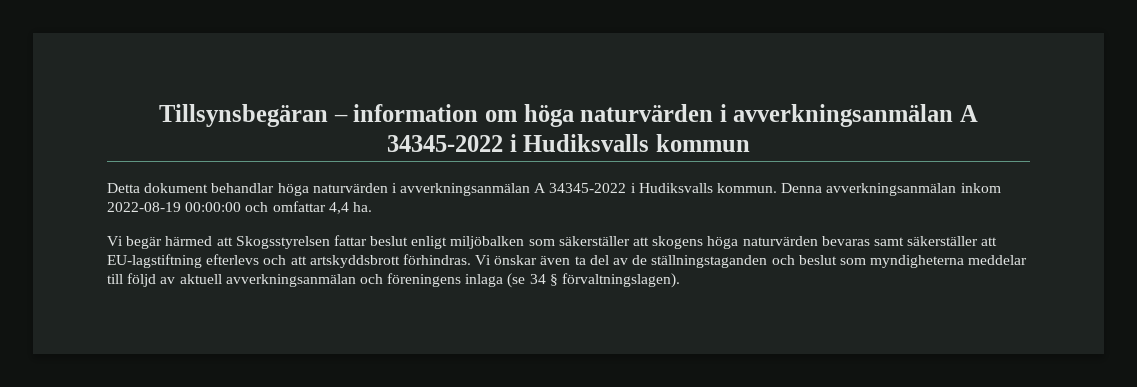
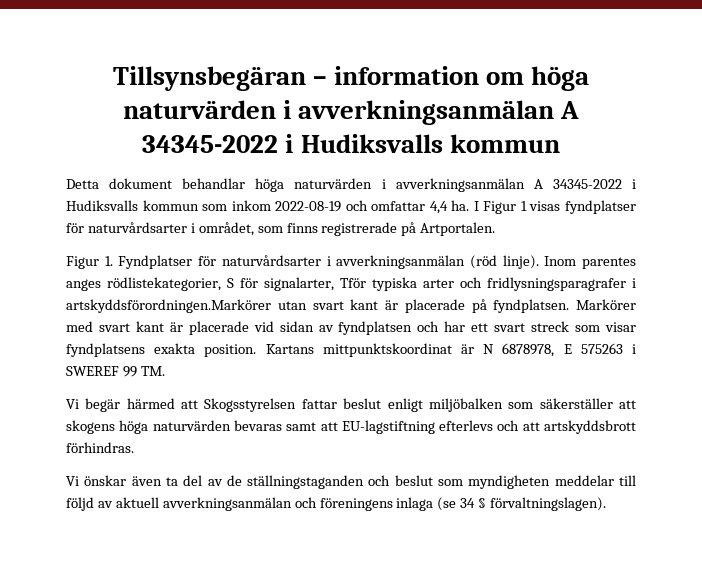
[717,183,957,196] kommun. Denna avverkningsanmälan -> [142,200,228,211] kommun som
[185,202,242,212] 00:00:00 -> (342, 206) none
(372, 207) none -> [473,200,637,214] [66,222,496,236] [66,255,636,269] [66,277,636,291] [66,299,636,313] [66,321,636,335] [66,343,636,357] [66,366,165,377] I Figur 1 visas fyndplatser för naturvårdsarter i området, som finns registrerade på Artportalen. // Figur 1. Fyndplatser för naturvårdsarter i avverkningsanmälan (röd linje). Inom parentes anges rödlistekategorier, S för signalarter, Tför typiska arter och fridlysningsparagrafer i artskyddsförordningen.Markörer utan svart kant är placerade på fyndplatsen. Markörer med svart kant är placerade vid sidan av fyndplatsen och har ett svart streck som visar fyndplatsens exakta position. Kartans mittpunktskoordinat är N 6878978, E 575263 i SWEREF 99 TM.
[907,236,979,246] säkerställer -> (317, 426) none
(471, 259) none -> (134, 447) //
[870,255,965,268] myndigheterna -> [468,475,551,489] myndigheten

